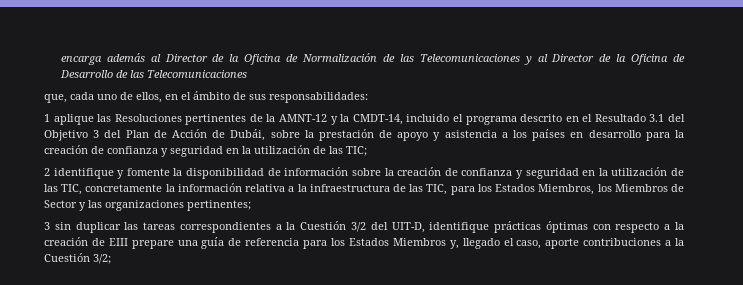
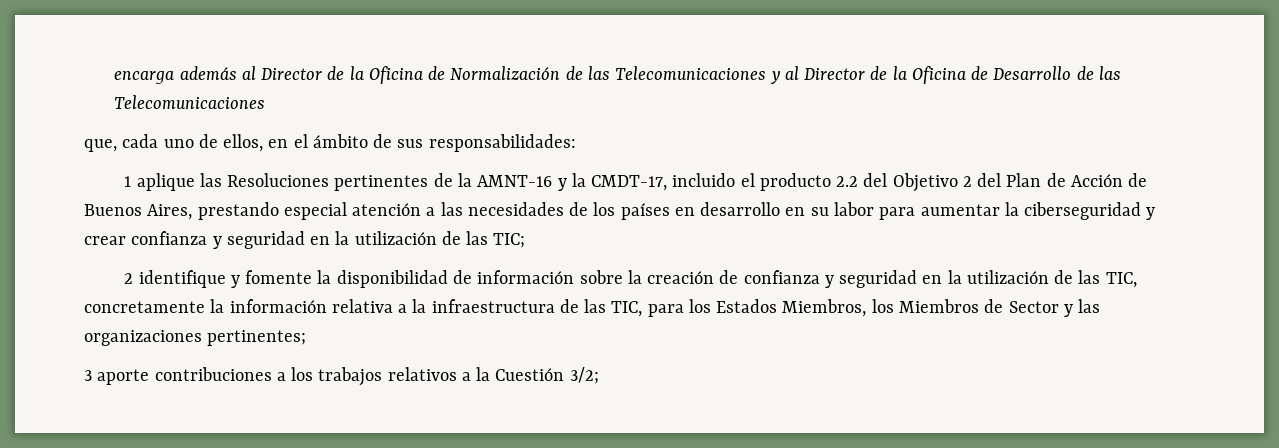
[279,114,328,122] AMNT-12 -> [477,175,553,187] AMNT-16
[352,114,403,125] CMDT-14, -> [591,175,668,191] CMDT-17,
[465,114,665,125] programa descrito en el Resultado 3.1 -> [759,173,859,191] producto 2.2
[93,130,100,138] 3 -> [962,176,972,187] 2
[230,129,684,141] [44,145,104,154] Dubái, sobre la prestación de apoyo y asistencia a los países en desarrollo para la creación de -> [84,202,1156,220] [84,236,126,245] Buenos Aires, prestando especial atención a las necesidades de los países en desarrollo en su labor para aumentar la ciberseguridad y crear
[54,221,685,233] [44,237,662,249] sin duplicar las tareas correspondientes a la Cuestión 3/2 del UIT-D, identifique prácticas óptimas con respecto a la creación de EIII prepare una guía de referencia para los Estados Miembros y, llegado el caso, aporte contribuciones -> [97,367,457,386] aporte contribuciones a los trabajos relativos

